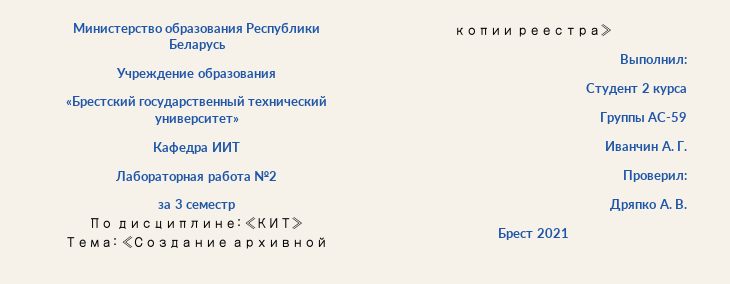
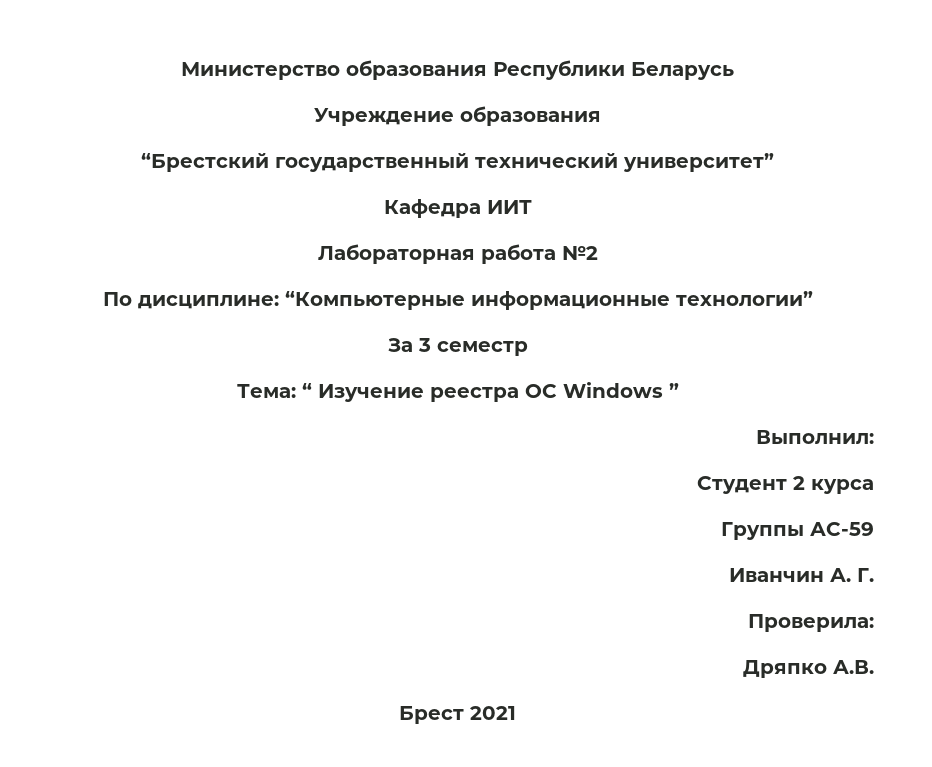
[65,96,136,108] «Брестский -> [141,153,269,172] “Брестский
[154,116,239,125] университет» -> [623,153,774,172] университет”
[158,199,235,211] [89,216,304,230] [65,235,328,249] [453,23,614,37] за 3 семестр // По дисциплине: «КИТ» // Тема: «Создание архивной копии реестра» -> [102,291,813,310] [387,338,528,356] [236,382,679,402] По дисциплине: “Компьютерные информационные технологии” // За 3 семестр // Тема: “ Изучение реестра ОС Windows ”
[623,170,687,182] Проверил: -> [748,614,874,632] Проверила:
[658,199,687,209] А. В. -> [833,660,874,674] А.В.

